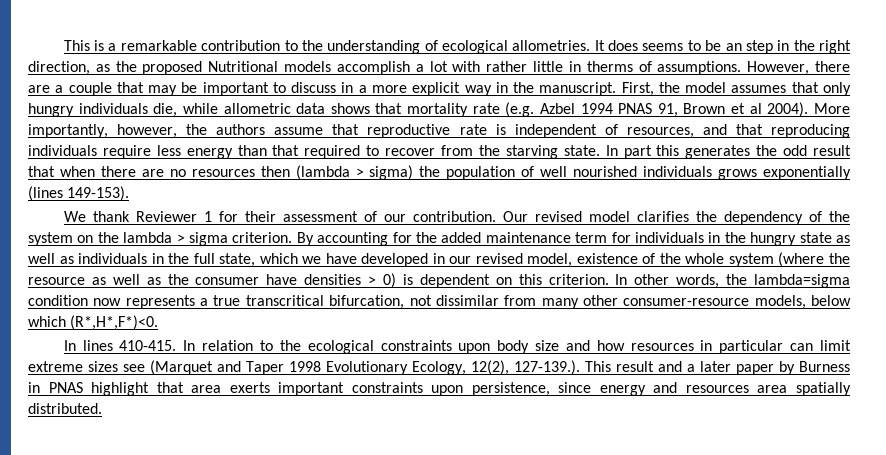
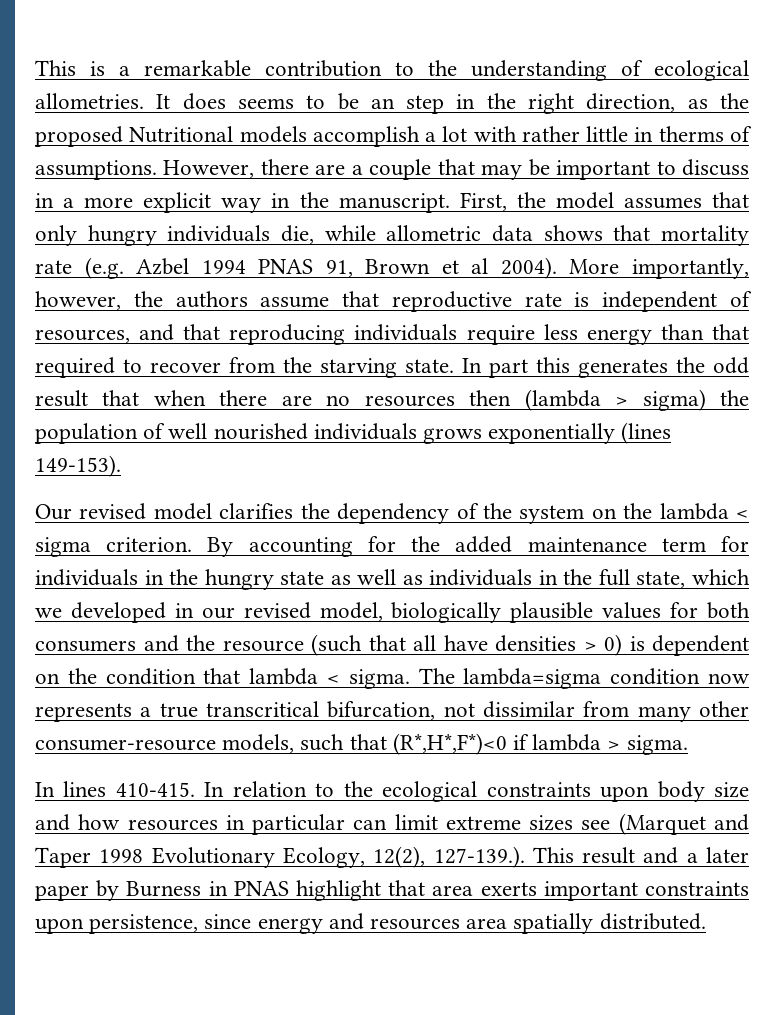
[63,211,496,222] We thank Reviewer 1 for their assessment of our contribution. -> (121, 466) none
[176,234,185,243] > -> [736,510,749,519] <
[325,253,357,264] have -> (62, 613) none
[576,252,850,267] [28,274,260,285] existence of the whole system (where the resource as well as the consumer -> [391,602,750,623] [35,634,436,656] biologically plausible values for both consumers and the resource (such that all
[518,274,748,288] this criterion. In other words, the -> [67,668,455,689] the condition that lambda < sigma. The
[811,295,852,306] [28,315,159,330] below which (R*,H*,F*)<0. -> [300,733,688,755] such that (R*,H*,F*)<0 if lambda > sigma.

